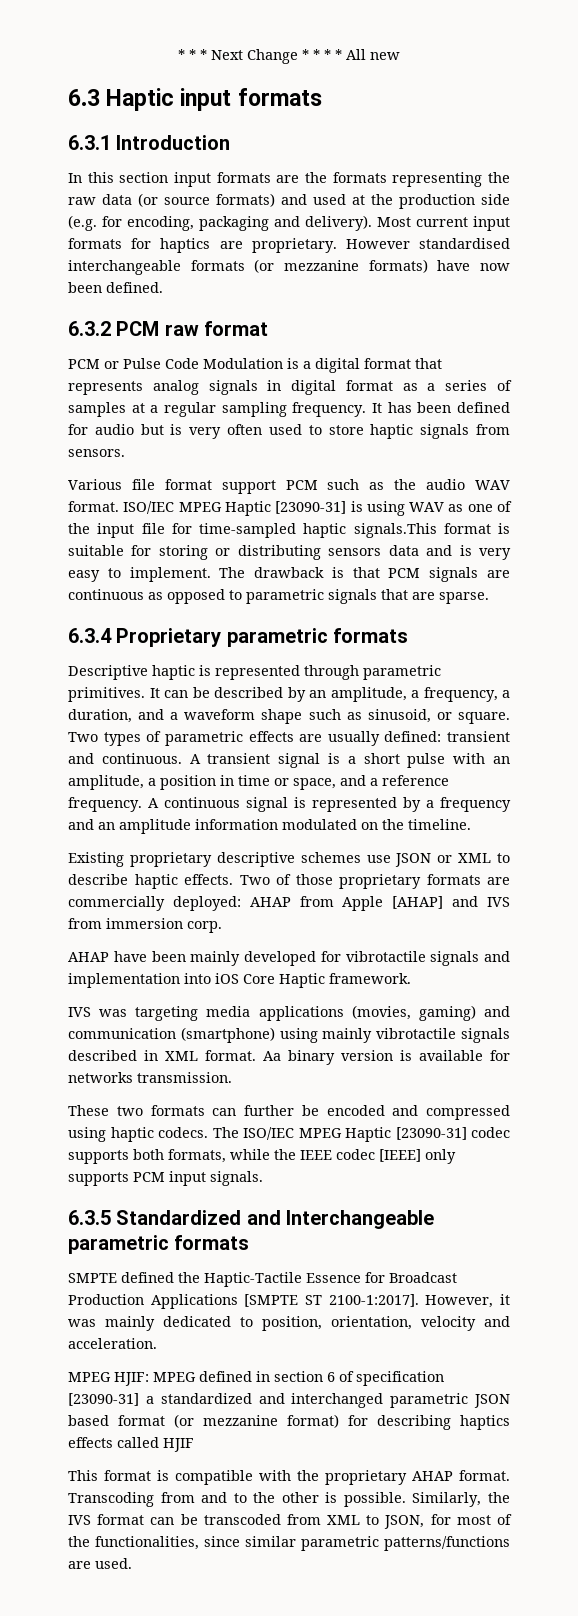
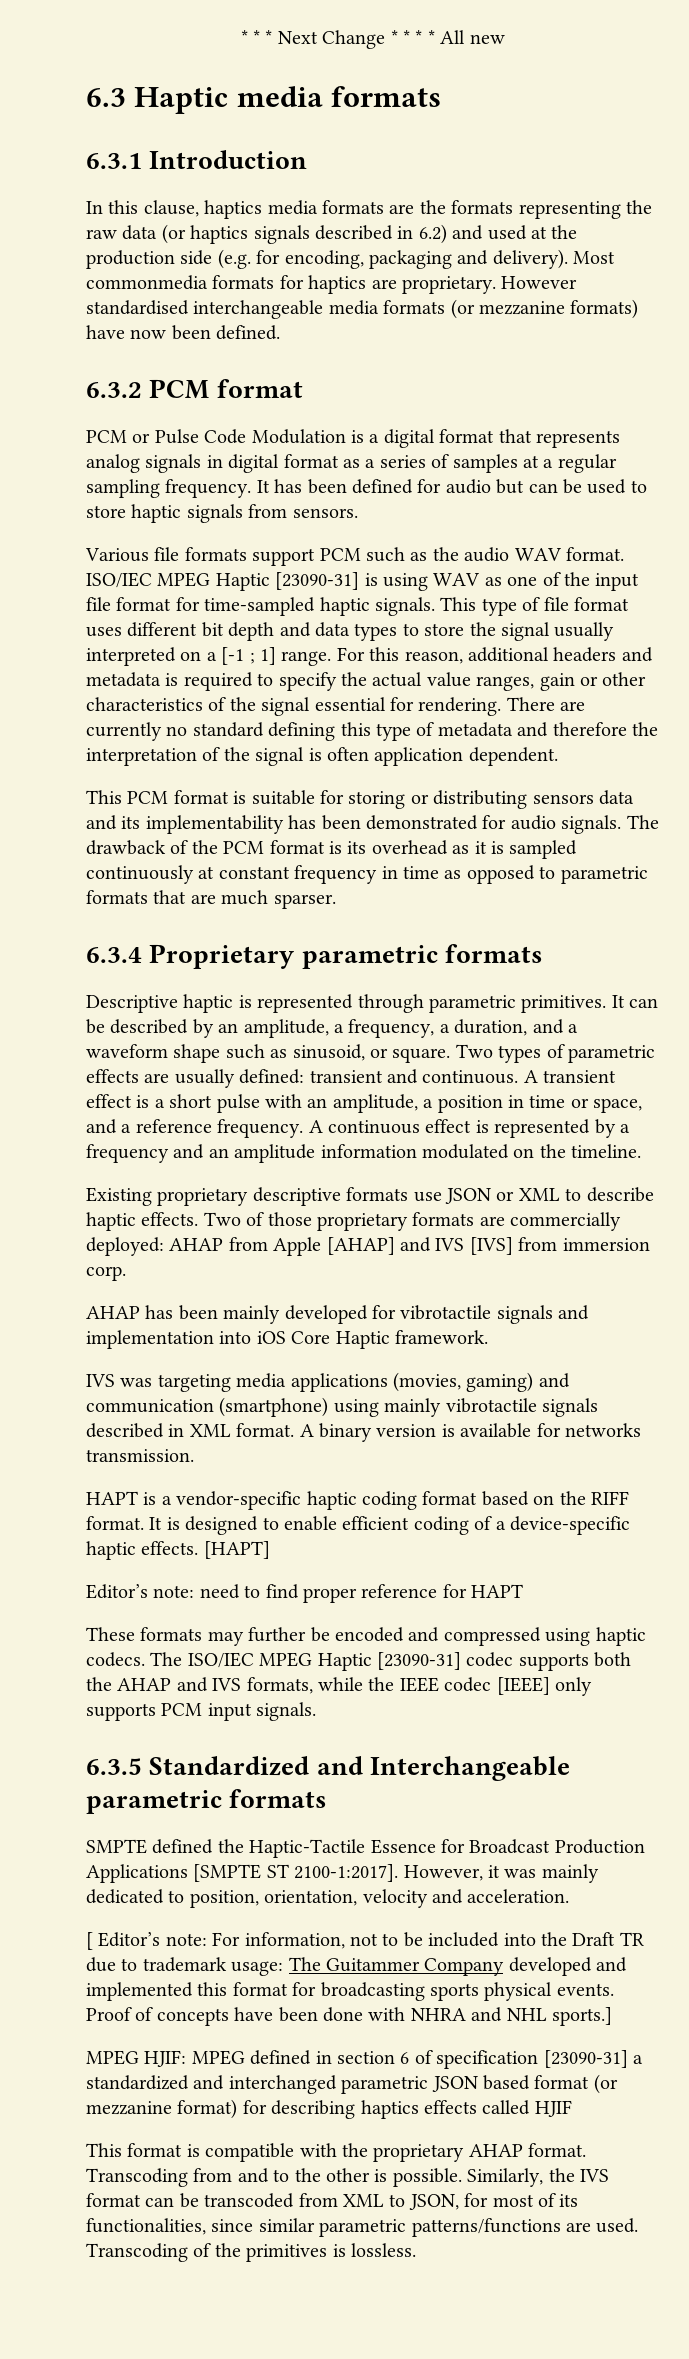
[180,88,232,111] input -> [236,86,323,107] media
[119,172,211,187] section input -> [143,200,318,219] clause, haptics media
[164,193,275,207] source formats) -> [190,224,447,244] haptics signals described in 6.2)
[416,216,510,231] current input -> [86,275,208,290] commonmedia
(181, 267) none -> [328,300,379,315] media
[164,324,199,336] raw -> (210, 389) none
[170,424,263,439] is very often -> [528,479,582,494] can be
[164,479,212,490] format -> [184,547,247,561] formats
(165, 528) none -> [116,597,172,611] format
[353,523,437,538] signals.This -> [375,597,629,616] [86,622,615,641] [86,647,653,666] [86,672,647,691] [86,697,586,716] [86,722,658,741] [86,747,558,766] [86,790,169,804] signals. This type of file format uses different bit depth and data types to store the signal usually interpreted on a [-1 ; 1] range. For this reason, additional headers and metadata is required to specify the actual value ranges, gain or other characteristics of the signal essential for rendering. There are currently no standard defining this type of metadata and therefore the interpretation of the signal is often application dependent. // This PCM
[459,545,512,560] [68,567,510,582] [68,589,144,600] is very easy to implement. The drawback is that PCM signals are continuous -> [121,815,659,834] [86,840,578,859] [86,865,439,884] its implementability has been demonstrated for audio signals. The drawback of the PCM format is its overhead as it is sampled continuously at constant frequency in time
[328,589,377,604] signals -> [86,890,148,904] formats
[439,592,489,604] sparse. -> [221,890,336,909] much sparser.
[278,753,321,768] signal -> [86,1094,132,1108] effect
[246,797,288,812] signal -> [425,1119,472,1133] effect
[300,852,361,863] schemes -> [346,1187,409,1201] formats
(510, 902) none -> [469,1237,513,1255] [IVS]
[113,951,147,962] have -> [145,1305,174,1319] has
[263,1051,281,1061] Aa -> [299,1424,314,1437] A
[68,1105,237,1116] These two formats can -> [86,1491,629,1510] [86,1516,630,1535] [86,1541,270,1560] [86,1584,524,1603] [86,1627,244,1646] HAPT is a vendor-specific haptic coding format based on the RIFF format. It is designed to enable efficient coding of a device-specific haptic effects. [HAPT] // Editor’s note: need to find proper reference for HAPT // These formats may
(164, 1154) none -> [86,1677,242,1692] the AHAP and IVS
(157, 1343) none -> [86,1932,644,1950] [86,1957,628,1976] [86,1982,614,2001] [86,2007,612,2026] // [ Editor’s note: For information, not to be included into the Draft TR due to trademark usage: The Guitammer Company developed and implemented this format for broadcasting sports physical events. Proof of concepts have been done with NHRA and NHL sports.]
[68,1536,90,1547] the -> [559,2194,579,2207] its
(132, 1563) none -> [86,2243,416,2262] Transcoding of the primitives is lossless.

